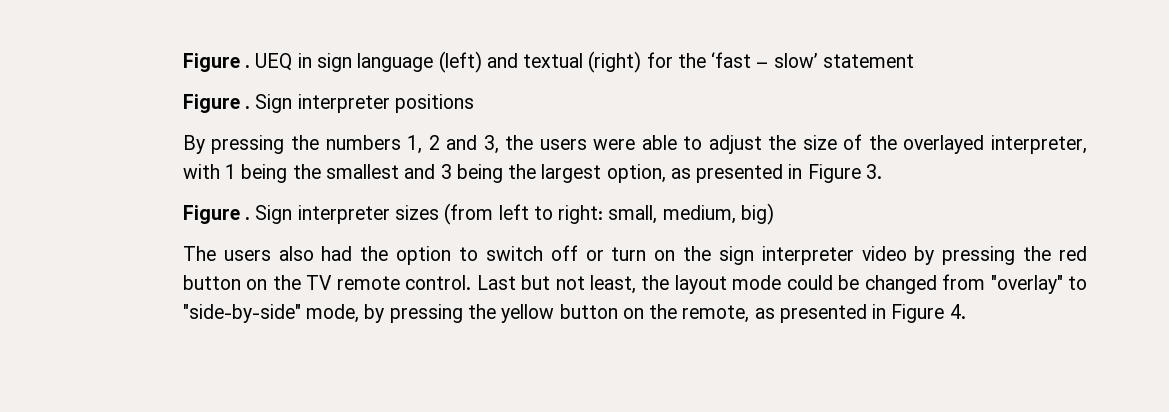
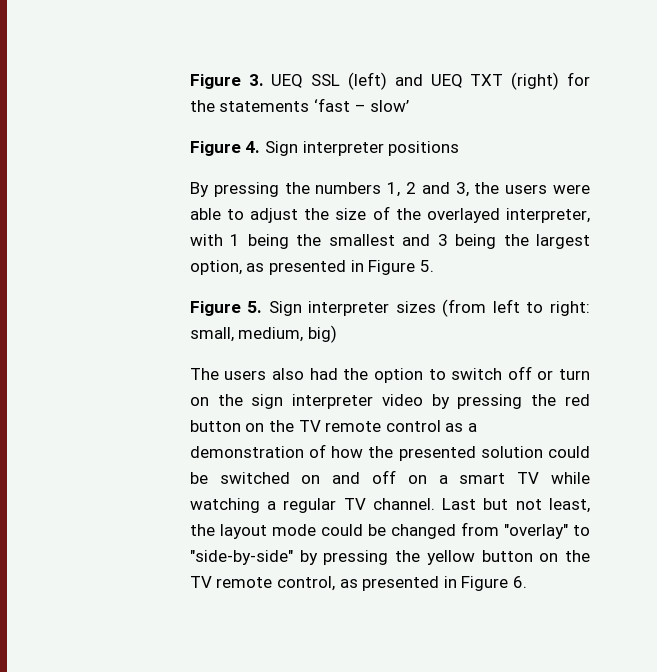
[182,51,584,73] Figure . UEQ in sign language (left) and textual -> [189,72,504,90] Figure 3. UEQ SSL (left) and UEQ TXT
(706, 60) none -> [219,101,310,112] statements
[822,54,914,68] [182,94,251,113] statement // Figure . -> [189,141,261,156] // Figure 4.
[865,164,882,179] [182,205,251,224] 3. // Figure . -> [419,260,434,272] [189,301,263,316] 5. // Figure 5.
[405,275,472,290] control. -> [385,420,477,432] [189,444,591,461] [189,470,590,484] [189,498,435,513] control as a demonstration of how the presented solution could be switched on and off on a smart TV while watching a regular TV channel.
[306,304,360,323] mode, -> (293, 557) none
[682,304,966,323] remote, as presented in Figure 4. -> [189,576,527,591] TV remote control, as presented in Figure 6.

